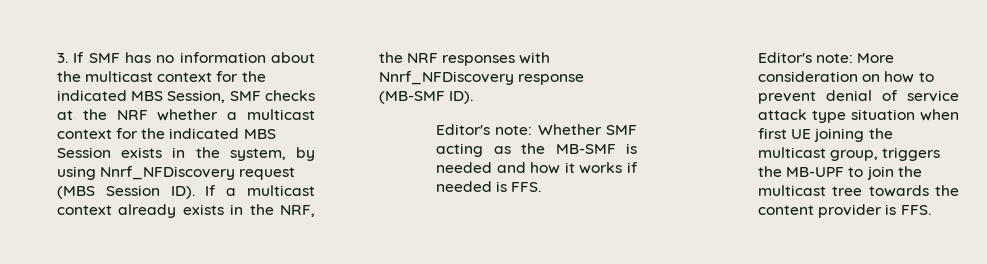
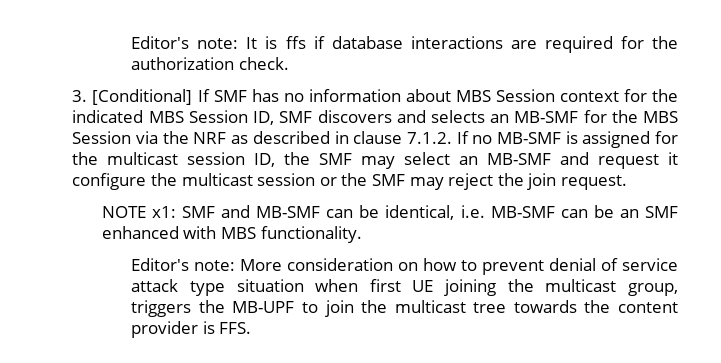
[56,53,68,63] 3. -> [131,36,679,53] [131,57,289,70] [72,89,193,105] Editor's note: It is ffs if database interactions are required for the authorization check. // 3. [Conditional]
[56,71,266,82] [56,90,315,103] [56,109,315,121] the multicast context for the indicated MBS Session, SMF checks at the NRF whether a multicast -> [455,89,555,102] MBS Session
[121,147,315,161] [56,166,296,180] [56,185,315,199] [56,204,315,218] [378,52,551,66] [378,71,585,85] [378,91,474,104] [436,124,637,135] [436,143,637,157] [436,162,638,174] [436,181,542,192] exists in the system, by using Nnrf_NFDiscovery request (MBS Session ID). If a multicast context already exists in the NRF, the NRF responses with Nnrf_NFDiscovery response (MB-SMF ID). // Editor's note: Whether SMF acting as the MB-SMF is needed and how it works if needed is FFS. -> [253,110,678,125] [72,131,678,148] [72,152,678,169] [72,173,627,190] [101,205,678,220] [101,226,362,243] ID, SMF discovers and selects an MB-SMF for the MBS Session via the NRF as described in clause 7.1.2. If no MB-SMF is assigned for the multicast session ID, the SMF may select an MB-SMF and request it configure the multicast session or the SMF may reject the join request. // NOTE x1: SMF and MB-SMF can be identical, i.e. MB-SMF can be an SMF enhanced with MBS functionality.

